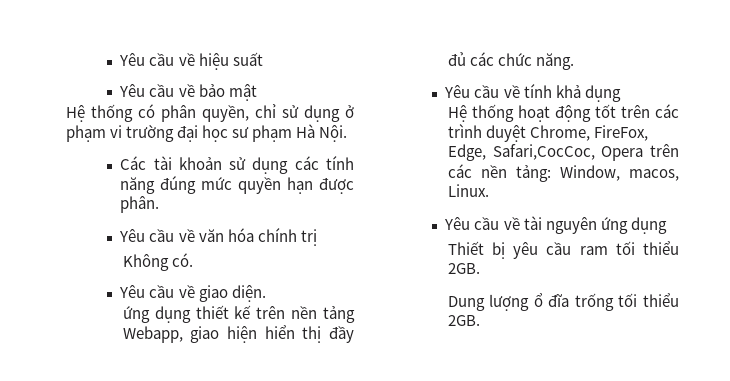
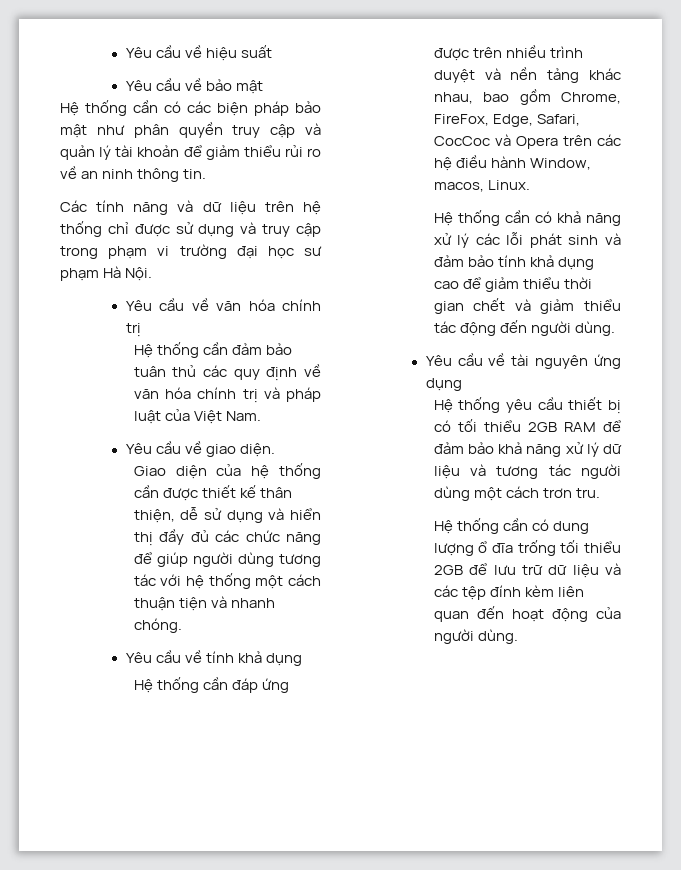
[138,104,354,122] có phân quyền, chỉ sử dụng ở -> [133,100,321,116] [60,122,321,138] [60,145,321,160] [60,166,207,182] [60,200,321,215] [60,221,321,237] [60,246,98,259] cần có các biện pháp bảo mật như phân quyền truy cập và quản lý tài khoản để giảm thiểu rủi ro về an ninh thông tin. // Các tính năng và dữ liệu trên hệ thống chỉ được sử dụng và truy cập trong
[120,156,354,174] [120,176,355,194] [120,196,160,213] // Các tài khoản sử dụng các tính năng đúng mức quyền hạn được phân. -> (153, 274) none
[122,253,193,271] Không có. -> [133,342,292,358] [133,364,322,381] [133,387,321,403] [133,409,261,424] Hệ thống cần đảm bảo tuân thủ các quy định về văn hóa chính trị và pháp luật của Việt Nam.
[122,305,356,323] [122,326,258,343] ứng dụng thiết kế trên nền tảng Webapp, giao hiện -> [133,463,321,479] [133,485,292,501] [133,507,285,523] Giao diện của hệ thống cần được thiết kế thân thiện, dễ sử dụng và
[535,53,574,70] năng. -> [286,532,321,545] [133,552,321,567] [133,573,321,589] [133,596,275,611] [133,618,182,633] năng để giúp người dùng tương tác với hệ thống một cách thuận tiện và nhanh chóng.
[517,104,679,122] [447,124,648,142] [447,144,679,161] [447,164,679,182] [447,184,489,197] hoạt động tốt trên các trình duyệt Chrome, FireFox, Edge, Safari,CocCoc, Opera trên các nền tảng: Window, macos, Linux. -> [202,677,289,693] [433,45,583,61] [433,67,621,83] [433,89,621,105] [433,114,580,127] [433,134,621,149] [433,155,591,171] [433,180,530,192] [433,210,621,226] [433,232,621,248] [433,255,594,270] [433,277,592,292] [433,298,621,314] [433,320,615,336] cần đáp ứng được trên nhiều trình duyệt và nền tảng khác nhau, bao gồm Chrome, FireFox, Edge, Safari, CocCoc và Opera trên các hệ điều hành Window, macos, Linux. // Hệ thống cần có khả năng xử lý các lỗi phát sinh và đảm bảo tính khả dụng cao để giảm thiểu thời gian chết và giảm thiểu tác động đến người dùng.
[447,241,679,259] [447,263,480,274] [447,296,485,311] Thiết bị yêu cầu ram tối thiểu 2GB. // Dung -> [433,397,621,414] [433,419,621,432] [433,441,622,457] [433,464,621,479] [433,486,600,501] [433,518,589,534] Hệ thống yêu cầu thiết bị có tối thiểu 2GB RAM để đảm bảo khả năng xử lý dữ liệu và tương tác người dùng một cách trơn tru. // Hệ thống cần có dung
[447,315,480,326] 2GB. -> [433,563,621,578] [433,585,584,600] [433,606,621,622] [433,629,518,644] 2GB để lưu trữ dữ liệu và các tệp đính kèm liên quan đến hoạt động của người dùng.

